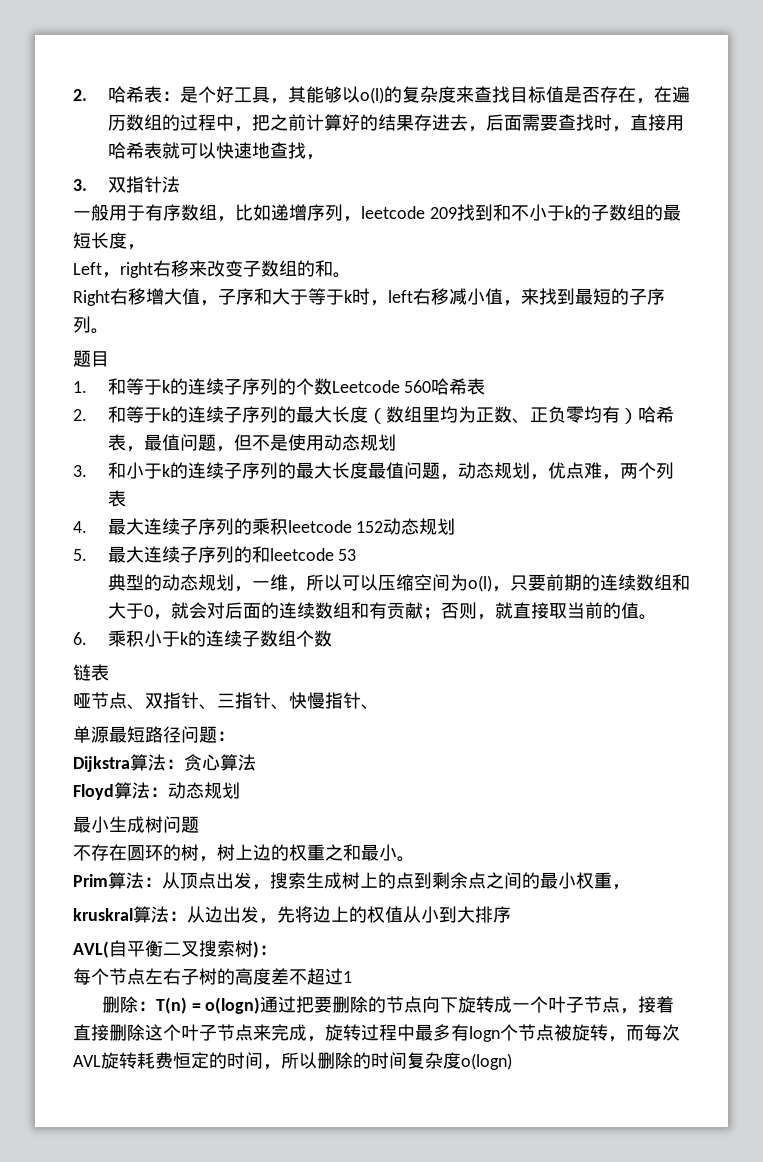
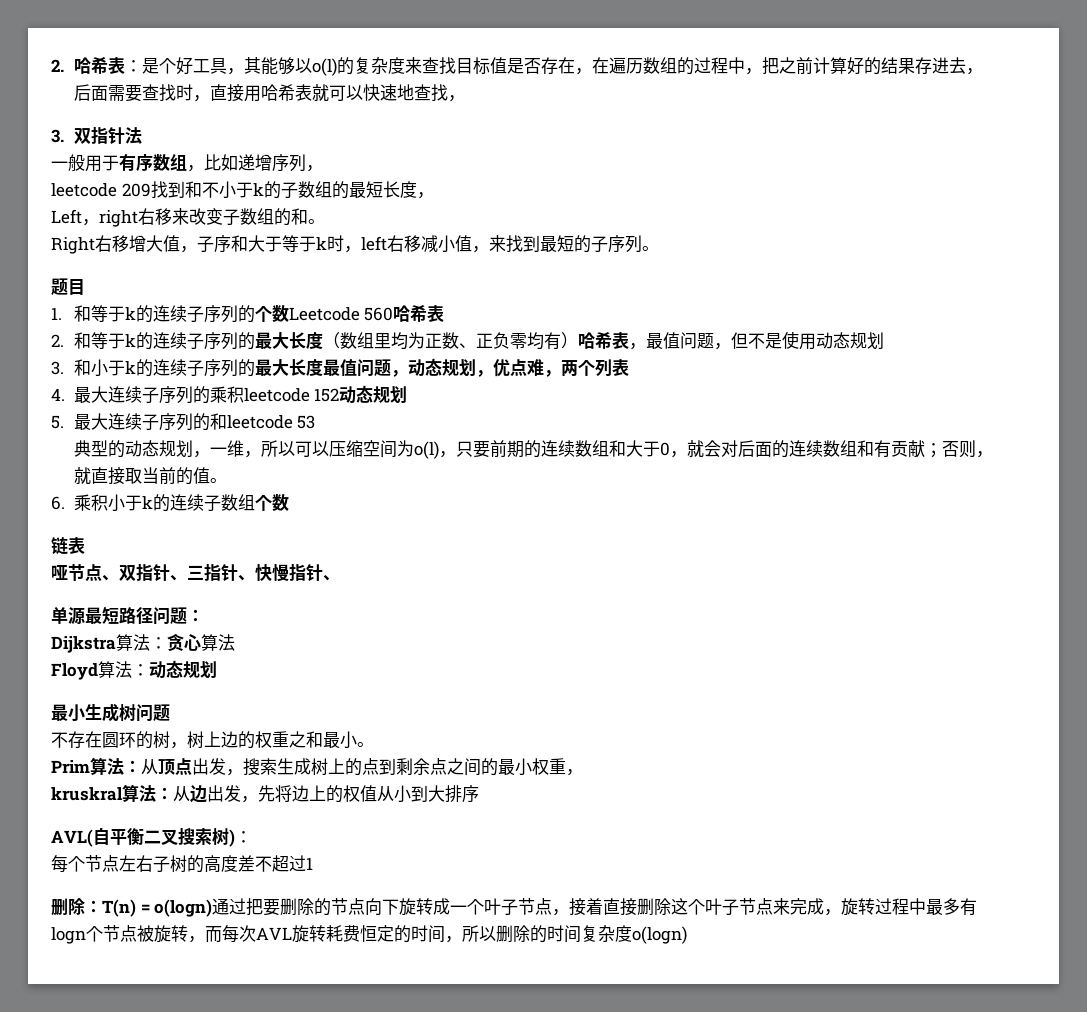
(361, 219) none -> (323, 168) //

